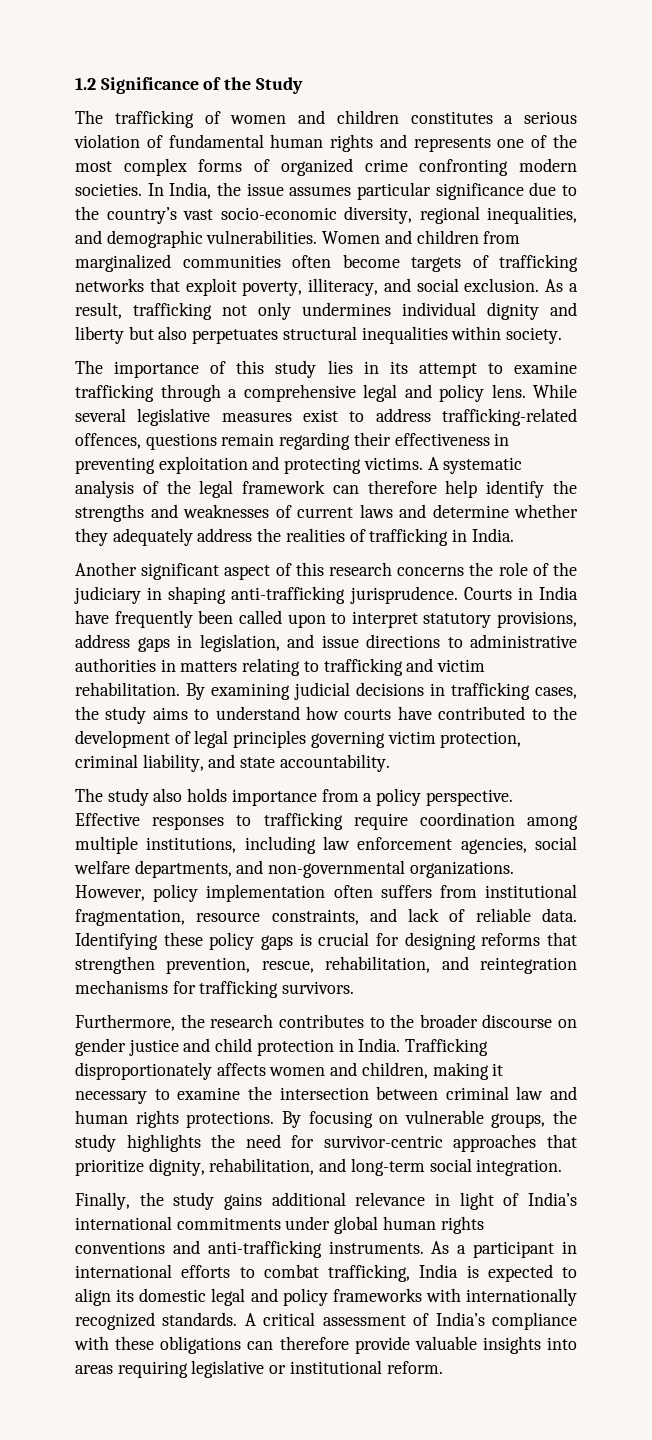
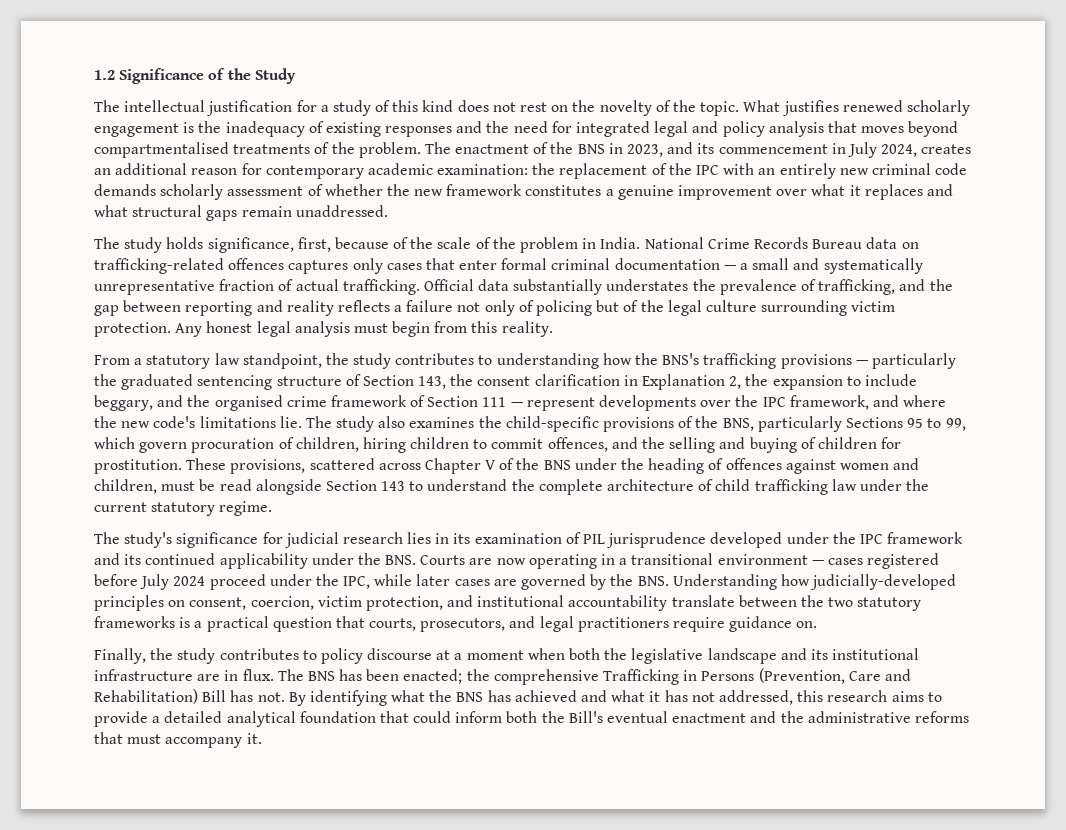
[114,110,577,128] [74,134,577,152] [75,158,577,176] [75,182,577,200] [75,206,577,224] [75,230,521,248] [75,254,578,272] [75,278,578,296] [75,302,577,320] [75,326,563,344] [75,360,578,378] [75,384,577,402] [75,408,577,426] [75,432,510,450] [75,456,523,474] [75,480,577,498] [75,504,578,522] [75,528,514,546] [75,562,577,580] [74,586,579,604] [75,610,577,628] [75,634,577,652] [75,658,486,676] [75,682,577,700] [75,706,577,724] [75,730,522,748] [75,754,390,772] [75,788,513,806] [75,812,579,830] [75,836,577,854] [74,860,514,878] [75,884,577,902] [75,908,577,926] [75,932,577,950] [75,956,577,974] [75,980,355,998] [75,1014,577,1031] [75,1038,489,1056] [75,1062,504,1080] [75,1086,577,1104] [75,1110,577,1128] [75,1134,577,1152] [75,1158,563,1176] [75,1192,577,1210] [75,1216,484,1234] [75,1240,577,1258] [75,1264,577,1282] [75,1288,577,1306] [75,1312,578,1330] [74,1336,577,1354] [75,1360,443,1378] trafficking of women and children constitutes a serious violation of fundamental human rights and represents one of the most complex forms of organized crime confronting modern societies. In India, the issue assumes particular significance due to the country’s vast socio-economic diversity, regional inequalities, and demographic vulnerabilities. Women and children from marginalized communities often become targets of trafficking networks that exploit poverty, illiteracy, and social exclusion. As a result, trafficking not only undermines individual dignity and liberty but also perpetuates structural inequalities within society. // The importance of this study lies in its attempt to examine trafficking through a comprehensive legal and policy lens. While several legislative measures exist to address trafficking-related offences, questions remain regarding their effectiveness in preventing exploitation and protecting victims. A systematic analysis of the legal framework can therefore help identify the strengths and weaknesses of current laws and determine whether they adequately address the realities of trafficking in India. // Another significant aspect of this research concerns the role of the judiciary in shaping anti-trafficking jurisprudence. Courts in India have frequently been called upon to interpret statutory provisions, address gaps in legislation, and issue directions to administrative authorities in matters relating to trafficking and victim rehabilitation. By examining judicial decisions in trafficking cases, the study aims to understand how courts have contributed to the development of legal principles governing victim protection, criminal liability, and state accountability. // The study also holds importance from a policy perspective. Effective responses to trafficking require coordination among multiple institutions, including law enforcement agencies, social welfare departments, and non-governmental organizations. However, policy implementation often suffers from institutional fragmentation, resource constraints, and lack of reliable data. Identifying these policy gaps is crucial for designing reforms that strengthen prevention, rescue, rehabilitation, and reintegration mechanisms for trafficking survivors. // Furthermore, the research contributes to the broader discourse on gender justice and child protection in India. Trafficking disproportionately affects women and children, making it necessary to examine the intersection between criminal law and human rights protections. By focusing on vulnerable groups, the study highlights the need for survivor-centric approaches that prioritize dignity, rehabilitation, and long-term social integration. // Finally, the study gains additional relevance in light of India’s international commitments under global human rights conventions and anti-trafficking instruments. As a participant in international efforts to combat trafficking, India is expected to align its domestic legal and policy frameworks with internationally recognized standards. A critical assessment of India’s compliance with these obligations can therefore provide valuable insights into areas requiring legislative or institutional reform. -> [124,100,970,116] [94,121,959,137] [94,142,972,158] [94,163,968,179] [94,184,953,200] [94,205,388,221] [94,237,919,253] [94,258,923,274] [94,279,953,295] [94,300,896,316] [94,321,553,337] [94,353,956,369] [94,374,917,390] [94,395,947,411] [94,416,966,432] [94,437,902,453] [94,458,920,474] [94,479,930,495] [94,501,273,516] [94,532,964,548] [94,553,940,569] [94,574,957,590] [94,595,922,611] [94,616,818,632] [94,648,920,664] [94,668,911,685] [94,689,942,706] [94,711,969,727] [94,732,262,748] intellectual justification for a study of this kind does not rest on the novelty of the topic. What justifies renewed scholarly engagement is the inadequacy of existing responses and the need for integrated legal and policy analysis that moves beyond compartmentalised treatments of the problem. The enactment of the BNS in 2023, and its commencement in July 2024, creates an additional reason for contemporary academic examination: the replacement of the IPC with an entirely new criminal code demands scholarly assessment of whether the new framework constitutes a genuine improvement over what it replaces and what structural gaps remain unaddressed. // The study holds significance, first, because of the scale of the problem in India. National Crime Records Bureau data on trafficking-related offences captures only cases that enter formal criminal documentation — a small and systematically unrepresentative fraction of actual trafficking. Official data substantially understates the prevalence of trafficking, and the gap between reporting and reality reflects a failure not only of policing but of the legal culture surrounding victim protection. Any honest legal analysis must begin from this reality. // From a statutory law standpoint, the study contributes to understanding how the BNS's trafficking provisions — particularly the graduated sentencing structure of Section 143, the consent clarification in Explanation 2, the expansion to include beggary, and the organised crime framework of Section 111 — represent developments over the IPC framework, and where the new code's limitations lie. The study also examines the child-specific provisions of the BNS, particularly Sections 95 to 99, which govern procuration of children, hiring children to commit offences, and the selling and buying of children for prostitution. These provisions, scattered across Chapter V of the BNS under the heading of offences against women and children, must be read alongside Section 143 to understand the complete architecture of child trafficking law under the current statutory regime. // The study's significance for judicial research lies in its examination of PIL jurisprudence developed under the IPC framework and its continued applicability under the BNS. Courts are now operating in a transitional environment — cases registered before July 2024 proceed under the IPC, while later cases are governed by the BNS. Understanding how judicially-developed principles on consent, coercion, victim protection, and institutional accountability translate between the two statutory frameworks is a practical question that courts, prosecutors, and legal practitioners require guidance on. // Finally, the study contributes to policy discourse at a moment when both the legislative landscape and its institutional infrastructure are in flux. The BNS has been enacted; the comprehensive Trafficking in Persons (Prevention, Care and Rehabilitation) Bill has not. By identifying what the BNS has achieved and what it has not addressed, this research aims to provide a detailed analytical foundation that could inform both the Bill's eventual enactment and the administrative reforms that must accompany it.

